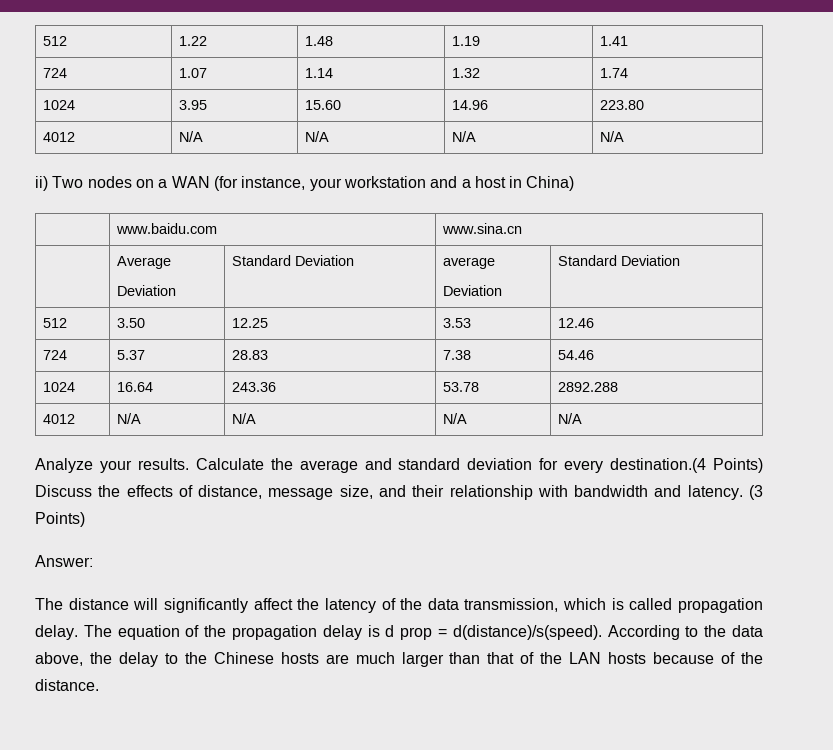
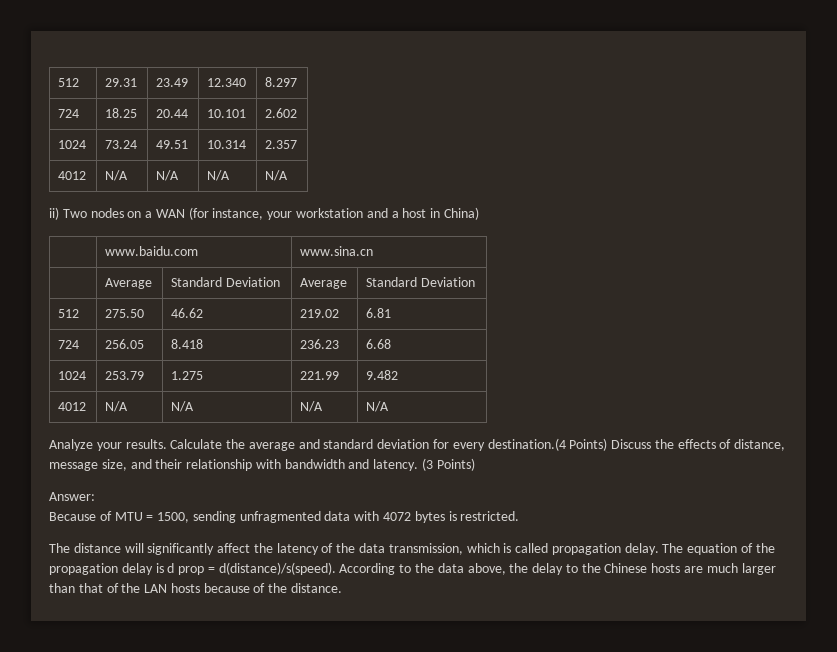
[43,36,68,46] [179,36,208,46] [305,36,334,46] [452,36,481,46] [600,36,629,46] [43,68,68,78] [179,68,208,78] [305,68,334,78] [452,68,481,78] [600,68,629,78] [43,100,76,110] [179,100,208,110] [305,100,342,110] [452,100,489,110] [600,100,645,110] 512 | 1.22 | 1.48 | 1.19 | 1.41 // 724 | 1.07 | 1.14 | 1.32 | 1.74 // 1024 | 3.95 | 15.60 | 14.96 | 223.80 -> [58,78,80,87] [105,78,138,87] [156,78,189,87] [207,78,247,87] [265,77,298,87] [58,109,80,118] [105,108,138,118] [156,109,189,118] [207,109,247,118] [265,108,298,118] [58,140,87,149] [105,140,138,149] [156,140,189,149] [207,140,247,149] [265,140,298,149] 512 | 29.31 | 23.49 | 12.340 | 8.297 // 724 | 18.25 | 20.44 | 10.101 | 2.602 // 1024 | 73.24 | 49.51 | 10.314 | 2.357
[117,285,177,296] // Deviation -> (153, 283) none
[443,257,496,269] [443,285,503,296] average // Deviation -> [300,278,348,289] Average
[117,318,146,328] [232,318,269,328] [443,318,472,328] [558,318,595,328] [43,350,68,360] [117,350,146,360] [232,350,269,360] [443,350,472,360] [558,350,595,360] [43,382,76,392] [117,382,154,392] [232,382,277,392] [443,382,480,392] [558,382,619,392] 3.50 | 12.25 | 3.53 | 12.46 // 724 | 5.37 | 28.83 | 7.38 | 54.46 // 1024 | 16.64 | 243.36 | 53.78 | 2892.288 -> [105,309,145,318] [171,308,204,318] [300,309,340,318] [366,308,392,318] [58,340,80,349] [105,339,145,349] [171,339,204,349] [300,339,340,349] [366,339,392,349] [58,371,87,380] [105,371,145,380] [171,371,204,380] [300,371,340,380] [366,370,399,380] 275.50 | 46.62 | 219.02 | 6.81 // 724 | 256.05 | 8.418 | 236.23 | 6.68 // 1024 | 253.79 | 1.275 | 221.99 | 9.482
(93, 561) none -> [49,511,520,523] // Because of MTU = 1500, sending unfragmented data with 4072 bytes is restricted.

